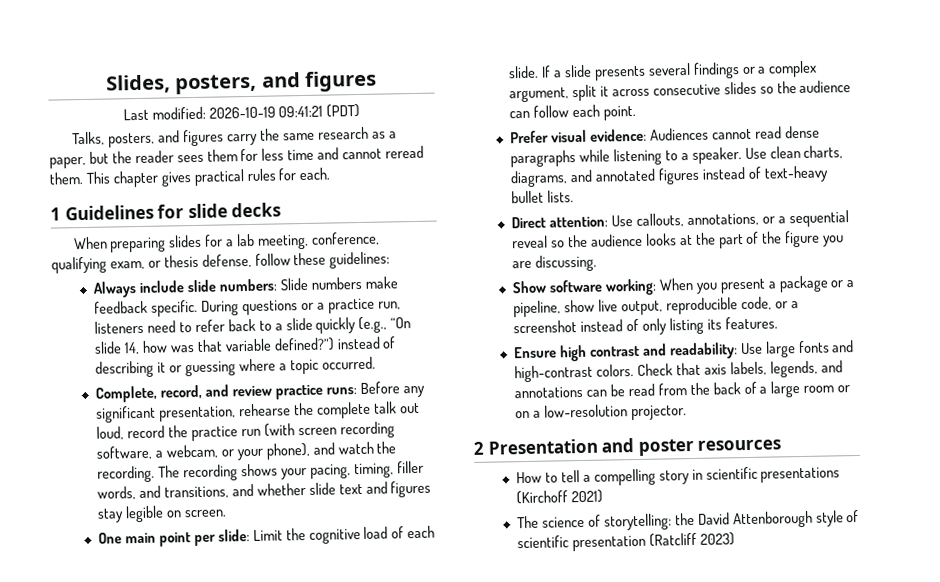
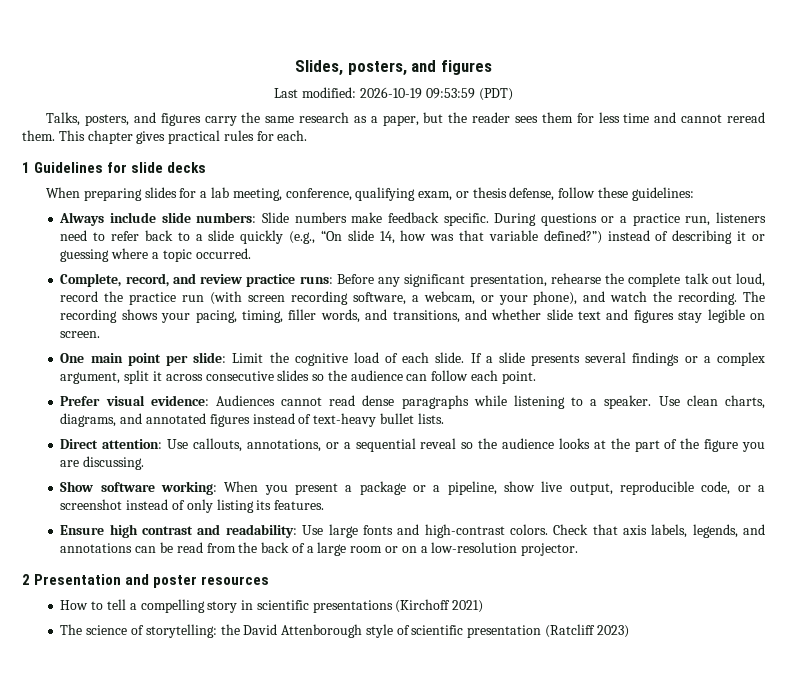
[278,105,324,118] 09:41:21 -> [425,88,475,99] 09:53:59

